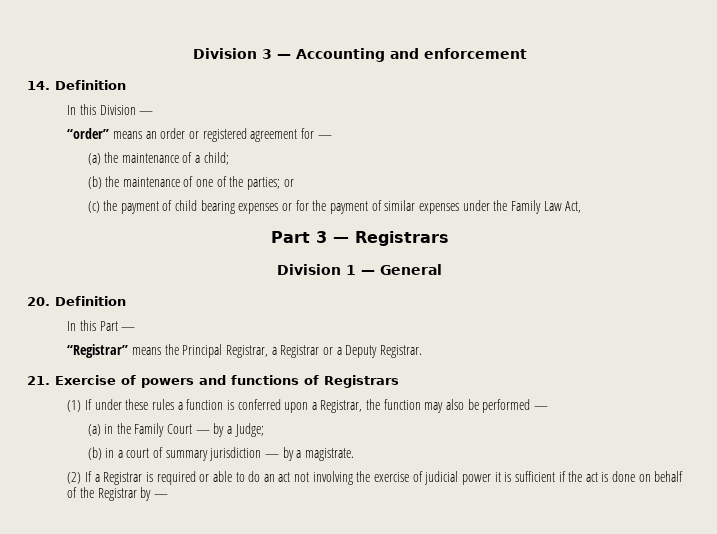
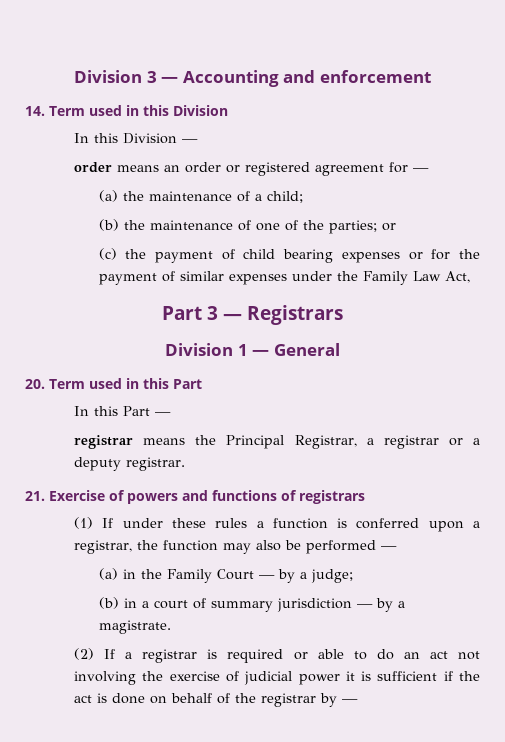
[55,80,126,90] Definition -> [49,105,228,116] Term used in this Division
[67,128,110,139] “order” -> [74,162,113,173] order
[55,296,126,306] Definition -> [49,378,202,389] Term used in this Part
[67,344,129,358] “Registrar” -> [74,435,134,449] registrar
[280,345,320,358] Registrar -> [383,435,439,449] registrar
[345,345,422,358] Deputy Registrar. -> [74,457,186,471] deputy registrar.
[324,375,399,388] Registrars -> [299,490,365,504] registrars
[320,400,363,413] Registrar, -> [74,540,133,554] registrar,
[234,423,264,437] Judge; -> [310,569,353,583] judge;
[103,472,143,485] Registrar -> [142,649,198,663] registrar
[97,488,137,501] Registrar -> [261,693,317,707] registrar

